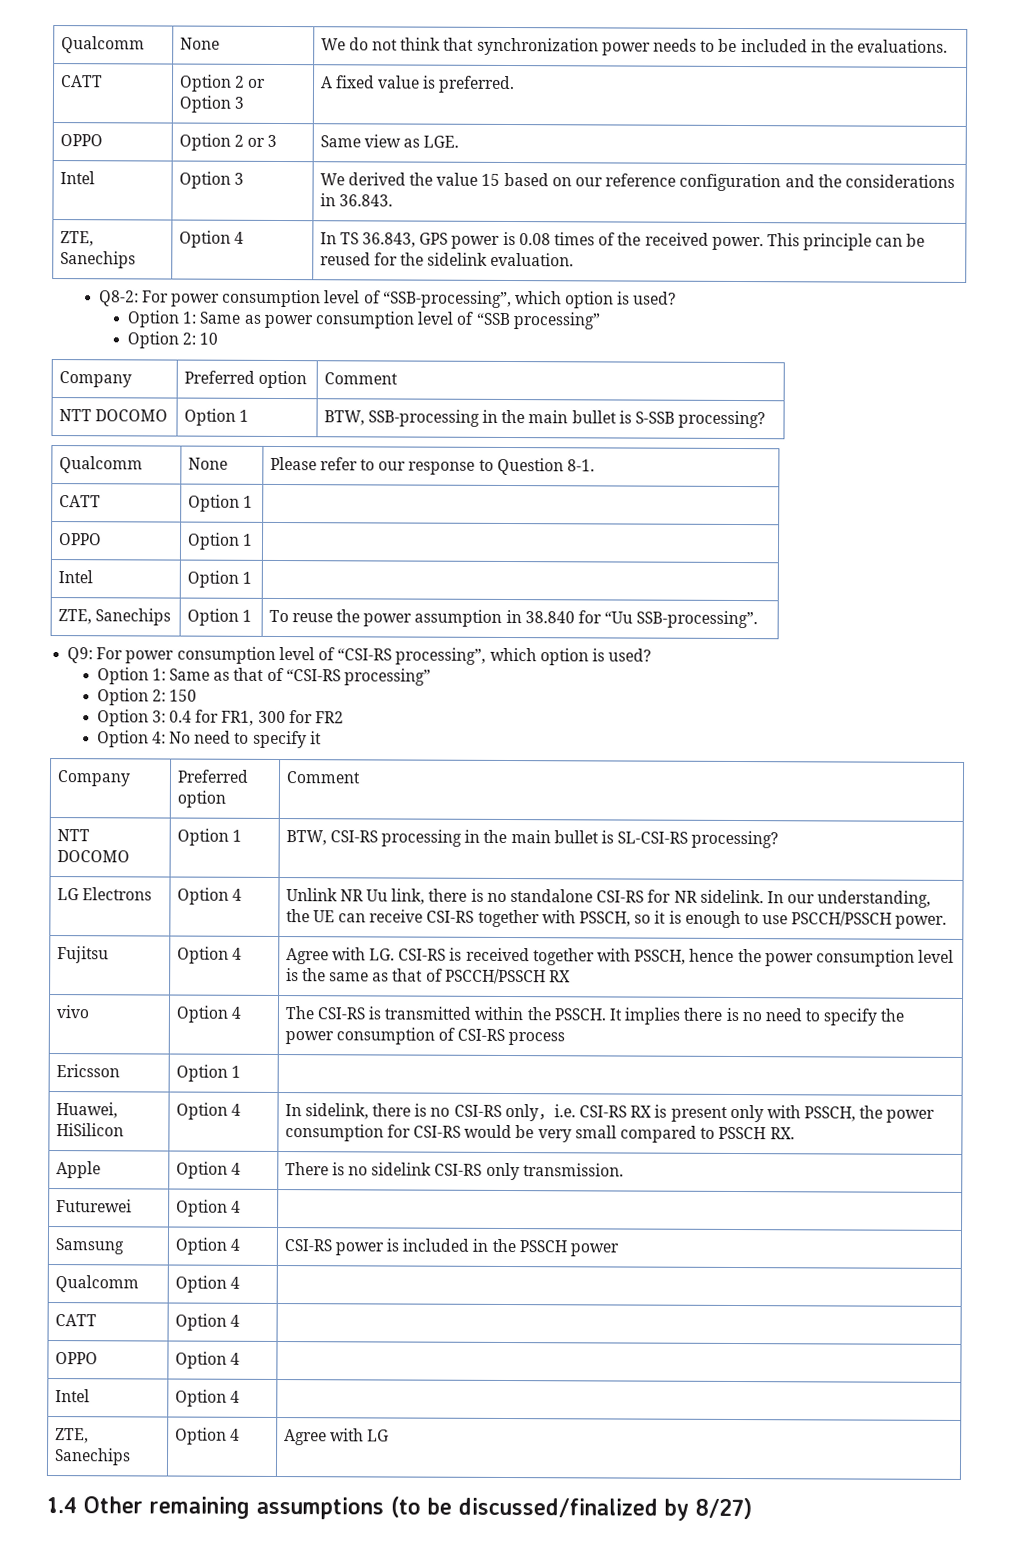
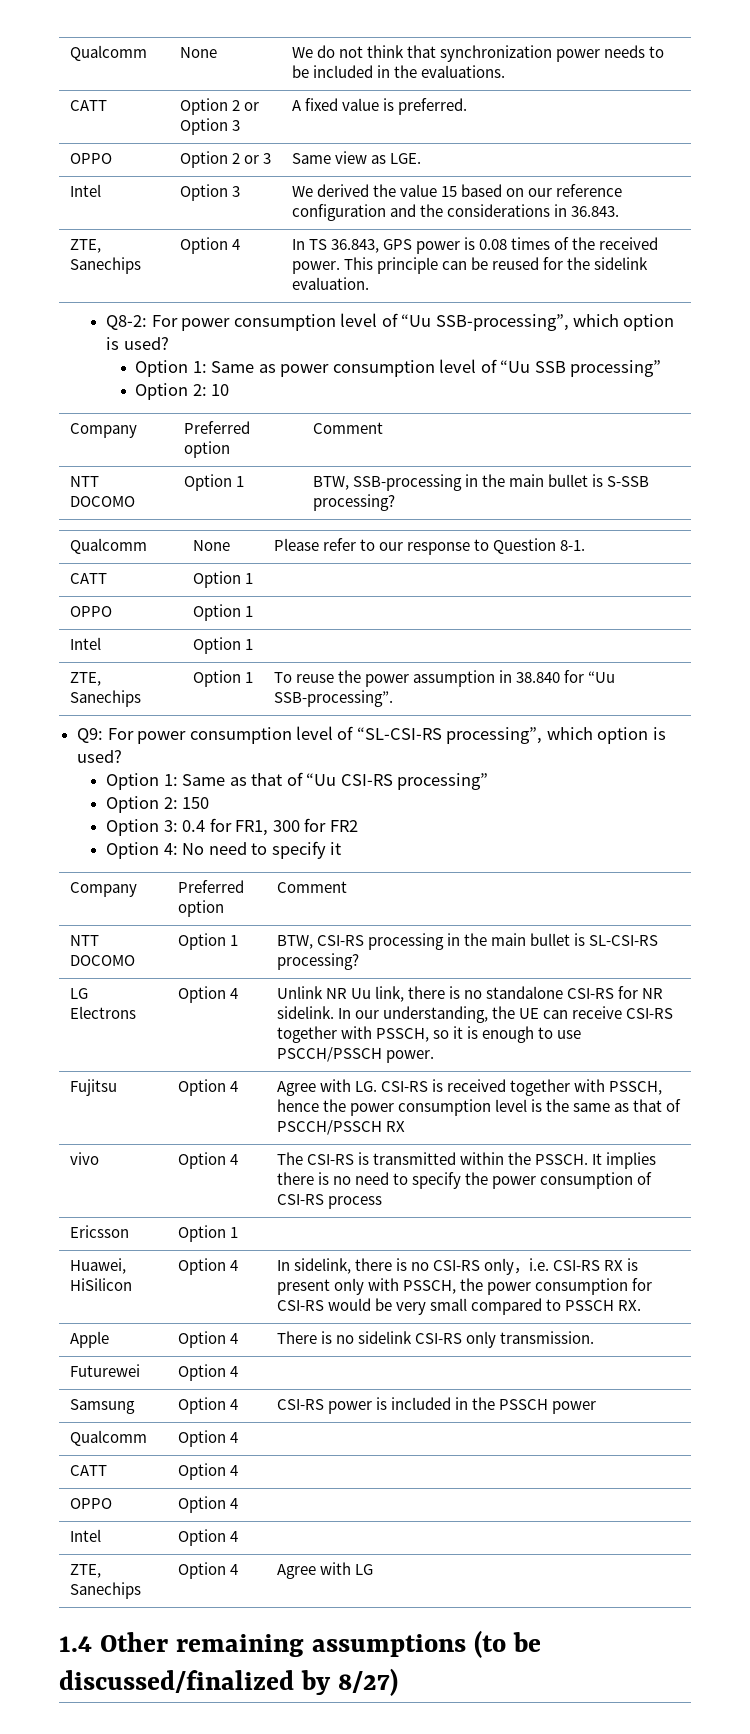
[382,290,512,309] “SSB-processing”, -> [401,314,569,331] “Uu SSB-processing”,
[475,312,511,326] “SSB -> [500,360,566,373] “Uu SSB
[337,648,393,661] “CSI-RS -> [356,727,442,740] “SL-CSI-RS
[285,669,341,682] “CSI-RS -> [306,773,393,786] “Uu CSI-RS

